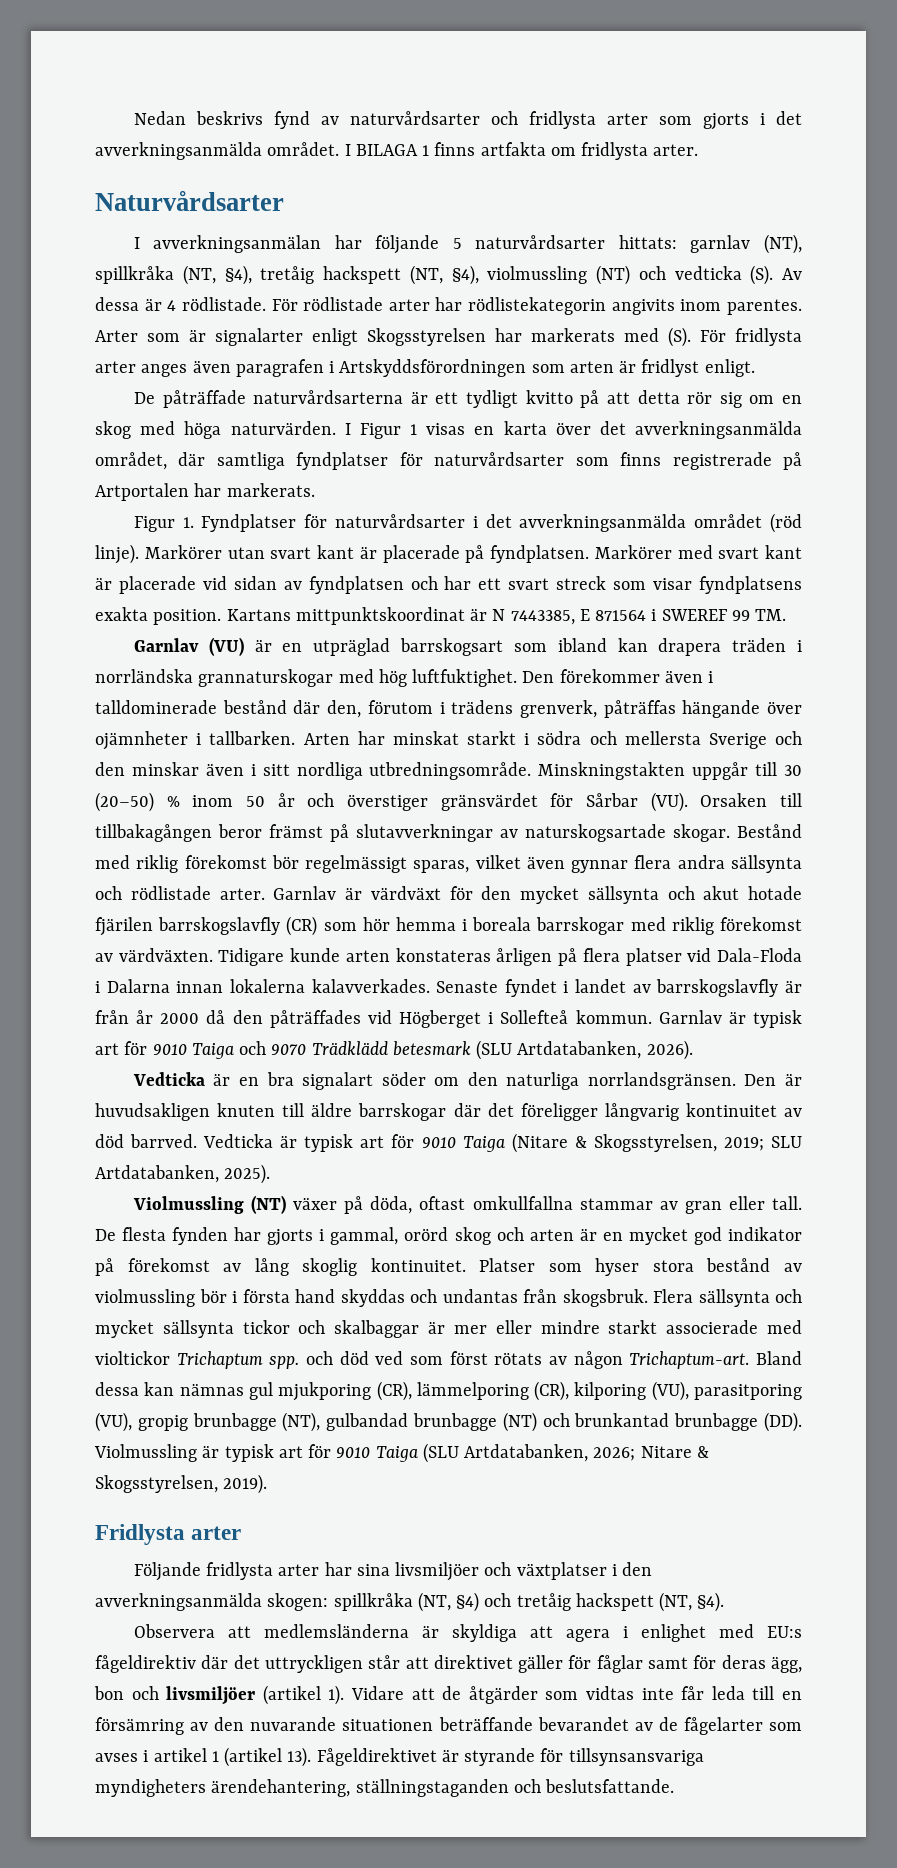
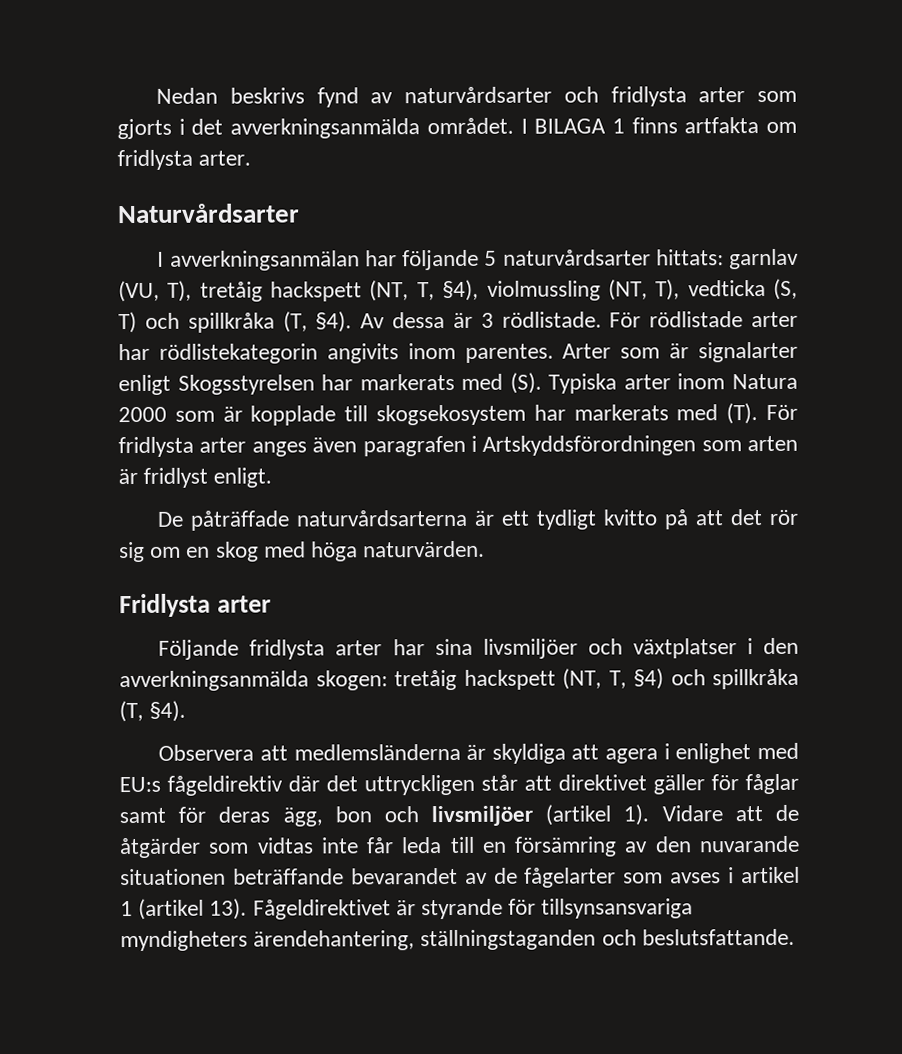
[764,234,802,254] [95,265,443,285] (NT), spillkråka (NT, §4), tretåig hackspett (NT, -> [118,280,435,303] (VU, T), tretåig hackspett (NT, T,
[596,265,774,285] (NT) och vedticka (S). -> [607,278,799,301] [118,311,353,334] (NT, T), vedticka (S, T) och spillkråka (T, §4).
[167,300,177,311] 4 -> [480,312,494,328] 3
(691, 337) none -> [548,373,798,394] [118,403,759,426] Typiska arter inom Natura 2000 som är kopplade till skogsekosystem har markerats med (T).
[637,390,680,404] detta -> [730,509,763,526] det
[344,421,803,439] [95,452,803,470] [95,483,315,501] [133,513,802,533] [95,544,802,564] [95,576,802,594] [95,607,787,625] [133,637,803,656] [95,669,714,687] [95,700,802,718] [95,731,802,750] [95,762,802,780] [95,792,802,812] [95,824,802,842] [95,855,802,873] [95,886,802,904] [95,916,802,936] [95,948,803,966] [95,979,802,997] [95,1010,802,1028] [95,1040,693,1060] [132,1072,802,1090] [95,1103,803,1121] [95,1133,803,1153] [95,1164,271,1184] [132,1195,803,1214] [95,1227,803,1246] [95,1258,802,1276] [95,1289,802,1307] [95,1320,803,1338] [95,1351,802,1369] [95,1381,802,1401] [95,1412,802,1432] [94,1443,709,1463] [95,1474,268,1494] I Figur 1 visas en karta över det avverkningsanmälda området, där samtliga fyndplatser för naturvårdsarter som finns registrerade på Artportalen har markerats. // Figur 1. Fyndplatser för naturvårdsarter i det avverkningsanmälda området (röd linje). Markörer utan svart kant är placerade på fyndplatsen. Markörer med svart kant är placerade vid sidan av fyndplatsen och har ett svart streck som visar fyndplatsens exakta position. Kartans mittpunktskoordinat är N 7443385, E 871564 i SWEREF 99 TM. // Garnlav (VU) är en utpräglad barrskogsart som ibland kan drapera träden i norrländska grannaturskogar med hög luftfuktighet. Den förekommer även i talldominerade bestånd där den, förutom i trädens grenverk, påträffas hängande över ojämnheter i tallbarken. Arten har minskat starkt i södra och mellersta Sverige och den minskar även i sitt nordliga utbredningsområde. Minskningstakten uppgår till 30 (20–50) % inom 50 år och överstiger gränsvärdet för Sårbar (VU). Orsaken till tillbakagången beror främst på slutavverkningar av naturskogsartade skogar. Bestånd med riklig förekomst bör regelmässigt sparas, vilket även gynnar flera andra sällsynta och rödlistade arter. Garnlav är värdväxt för den mycket sällsynta och akut hotade fjärilen barrskogslavfly (CR) som hör hemma i boreala barrskogar med riklig förekomst av värdväxten. Tidigare kunde arten konstateras årligen på flera platser vid Dala-Floda i Dalarna innan lokalerna kalavverkades. Senaste fyndet i landet av barrskogslavfly är från år 2000 då den påträffades vid Högberget i Sollefteå kommun. Garnlav är typisk art för 9010 Taiga och 9070 Trädklädd betesmark (SLU Artdatabanken, 2026). // Vedticka är en bra signalart söder om den naturliga norrlandsgränsen. Den är huvudsakligen knuten till äldre barrskogar där det föreligger långvarig kontinuitet av död barrved. Vedticka är typisk art för 9010 Taiga (Nitare & Skogsstyrelsen, 2019; SLU Artdatabanken, 2025). // Violmussling (NT) växer på döda, oftast omkullfallna stammar av gran eller tall. De flesta fynden har gjorts i gammal, orörd skog och arten är en mycket god indikator på förekomst av lång skoglig kontinuitet. Platser som hyser stora bestånd av violmussling bör i första hand skyddas och undantas från skogsbruk. Flera sällsynta och mycket sällsynta tickor och skalbaggar är mer eller mindre starkt associerade med violtickor Trichaptum spp. och död ved som först rötats av någon Trichaptum-art. Bland dessa kan nämnas gul mjukporing (CR), lämmelporing (CR), kilporing (VU), parasitporing (VU), gropig brunbagge (NT), gulbandad brunbagge (NT) och brunkantad brunbagge (DD). Violmussling är typisk art för 9010 Taiga (SLU Artdatabanken, 2026; Nitare & Skogsstyrelsen, 2019). -> (486, 549) none
[333,1592,693,1612] spillkråka (NT, §4) och tretåig hackspett (NT, -> [394,668,799,691] [119,700,144,723] tretåig hackspett (NT, T, §4) och spillkråka (T,

